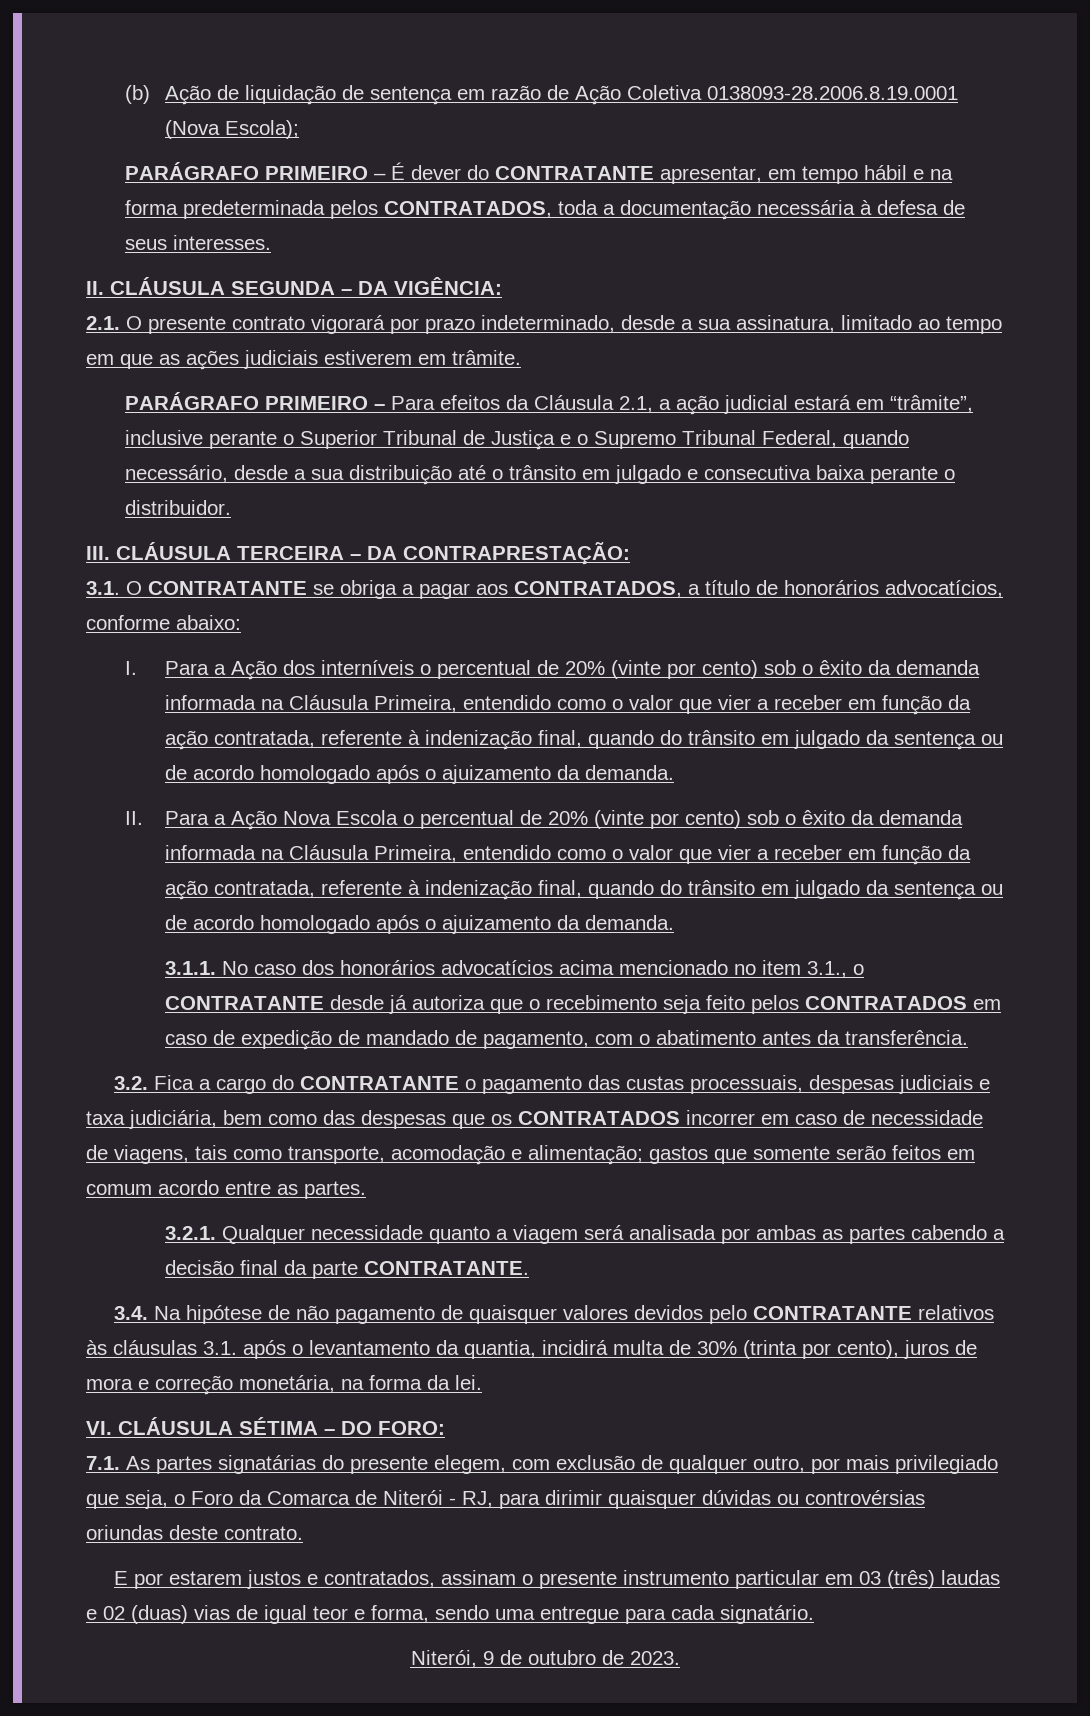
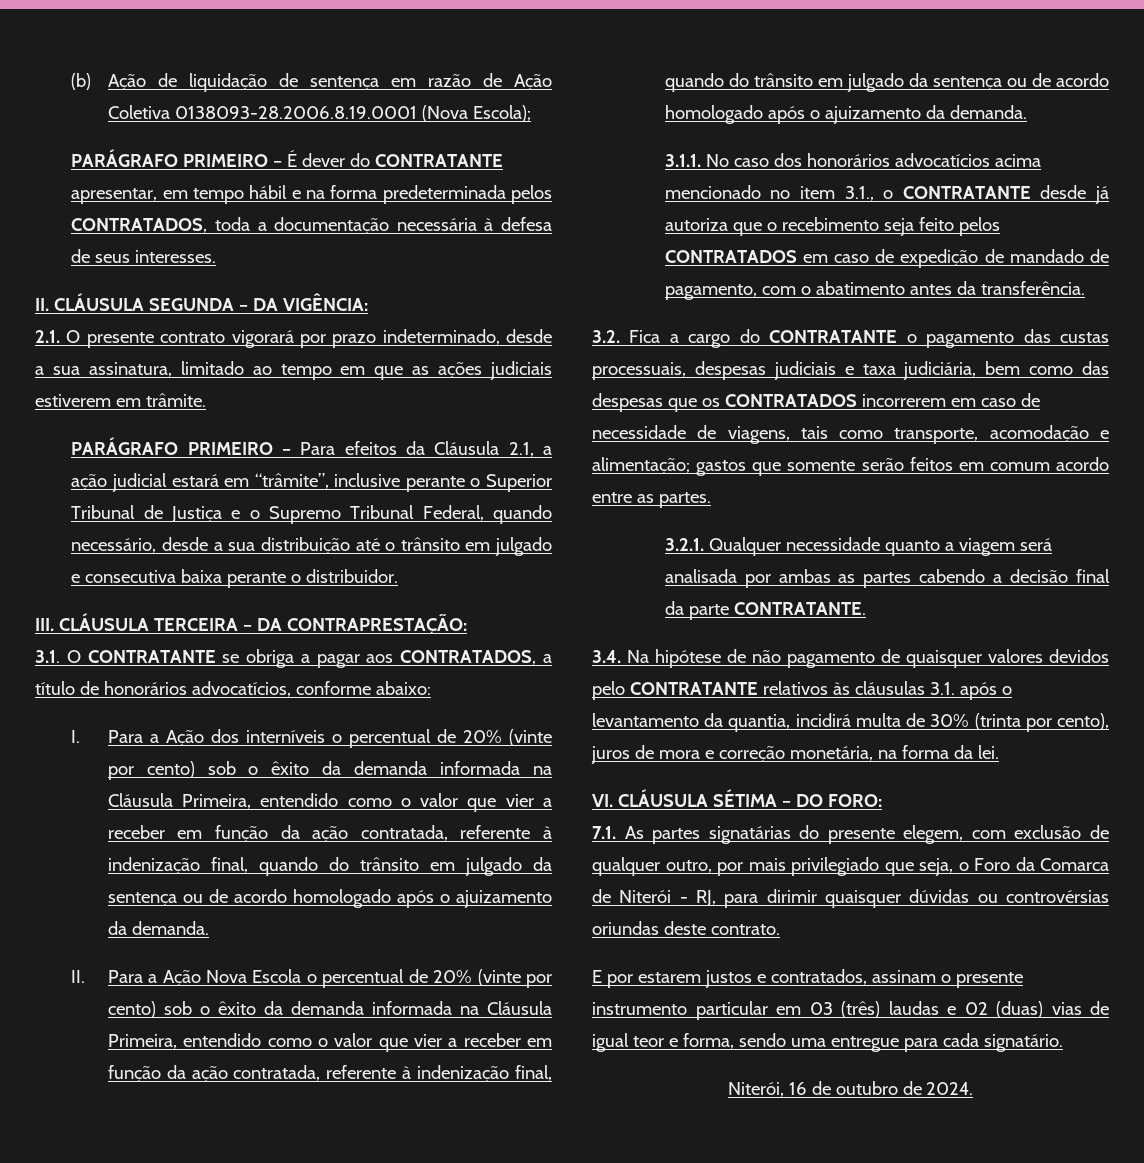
[686,1110,755,1125] incorrer -> [861,394,946,407] incorrerem
[482,1651,494,1665] 9 -> [788,1082,807,1095] 16
[629,1651,680,1665] 2023. -> [926,1082,974,1095] 2024.

